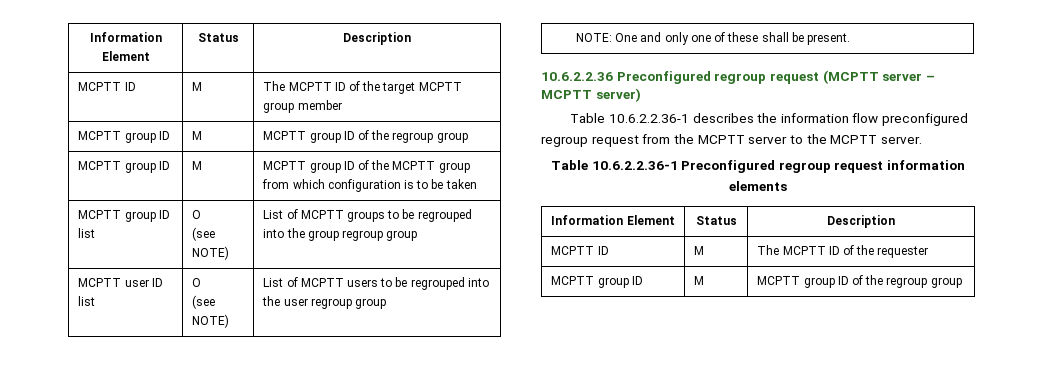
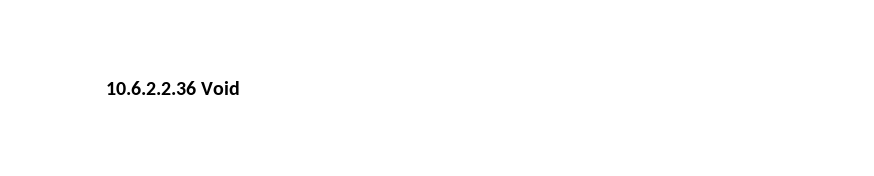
[89,32,162,42] [101,51,150,61] [197,33,239,42] [343,32,411,45] [78,82,136,91] [192,82,203,91] [263,81,462,94] [263,100,342,113] [78,131,170,143] [192,131,203,140] [263,130,468,143] [78,161,170,173] [192,161,203,170] [263,160,470,173] [262,179,477,192] [78,210,170,222] [78,228,96,238] [192,210,202,219] [192,227,216,241] [192,246,230,260] [263,209,472,222] [263,228,418,241] [78,278,163,287] [78,296,96,306] [192,278,202,287] [192,295,216,309] [192,314,230,328] [263,277,489,290] [262,296,386,309] [575,32,850,45] [541,70,935,84] [541,88,641,102] [570,113,969,126] [541,134,922,147] [550,160,966,173] [729,181,787,191] [551,215,675,225] [695,216,737,225] [827,215,895,228] [551,246,609,255] [694,246,705,255] [757,245,929,258] [551,276,643,288] [694,276,705,285] [757,275,962,288] Information Element | Status | Description // MCPTT ID | M | The MCPTT ID of the target MCPTT group member // MCPTT group ID | M | MCPTT group ID of the regroup group // MCPTT group ID | M | MCPTT group ID of the MCPTT group from which configuration is to be taken // MCPTT group ID list | O // (see NOTE) | List of MCPTT groups to be regrouped into the group regroup group // MCPTT user ID list | O // (see NOTE) | List of MCPTT users to be regrouped into the user regroup group // NOTE: One and only one of these shall be present. // 10.6.2.2.36 Preconfigured regroup request (MCPTT server – MCPTT server) // Table 10.6.2.2.36-1 describes the information flow preconfigured regroup request from the MCPTT server to the MCPTT server. // Table 10.6.2.2.36-1 Preconfigured regroup request information elements // Information Element | Status | Description // MCPTT ID | M | The MCPTT ID of the requester // MCPTT group ID | M | MCPTT group ID of the regroup group -> [106,81,241,95] 10.6.2.2.36 Void

